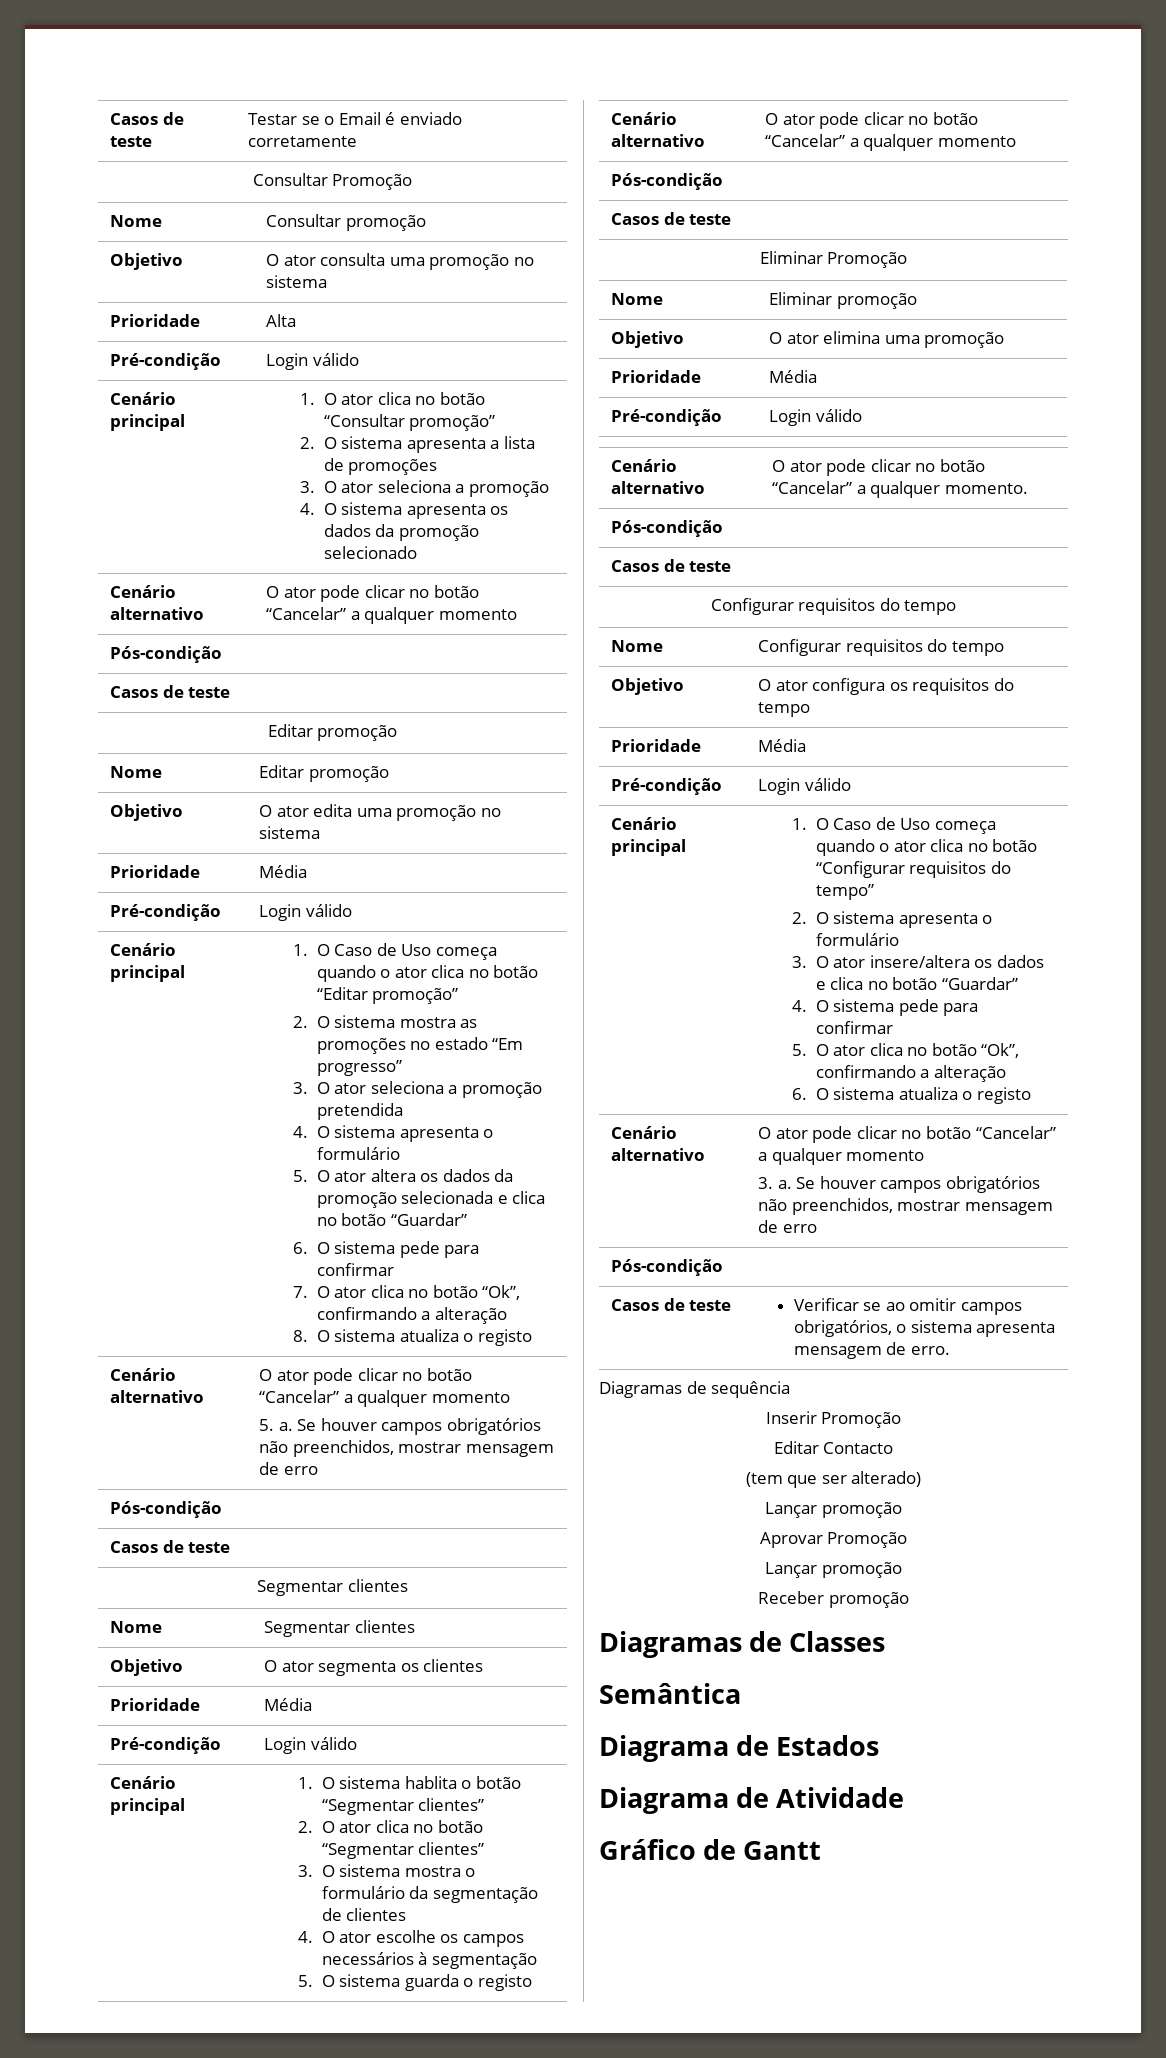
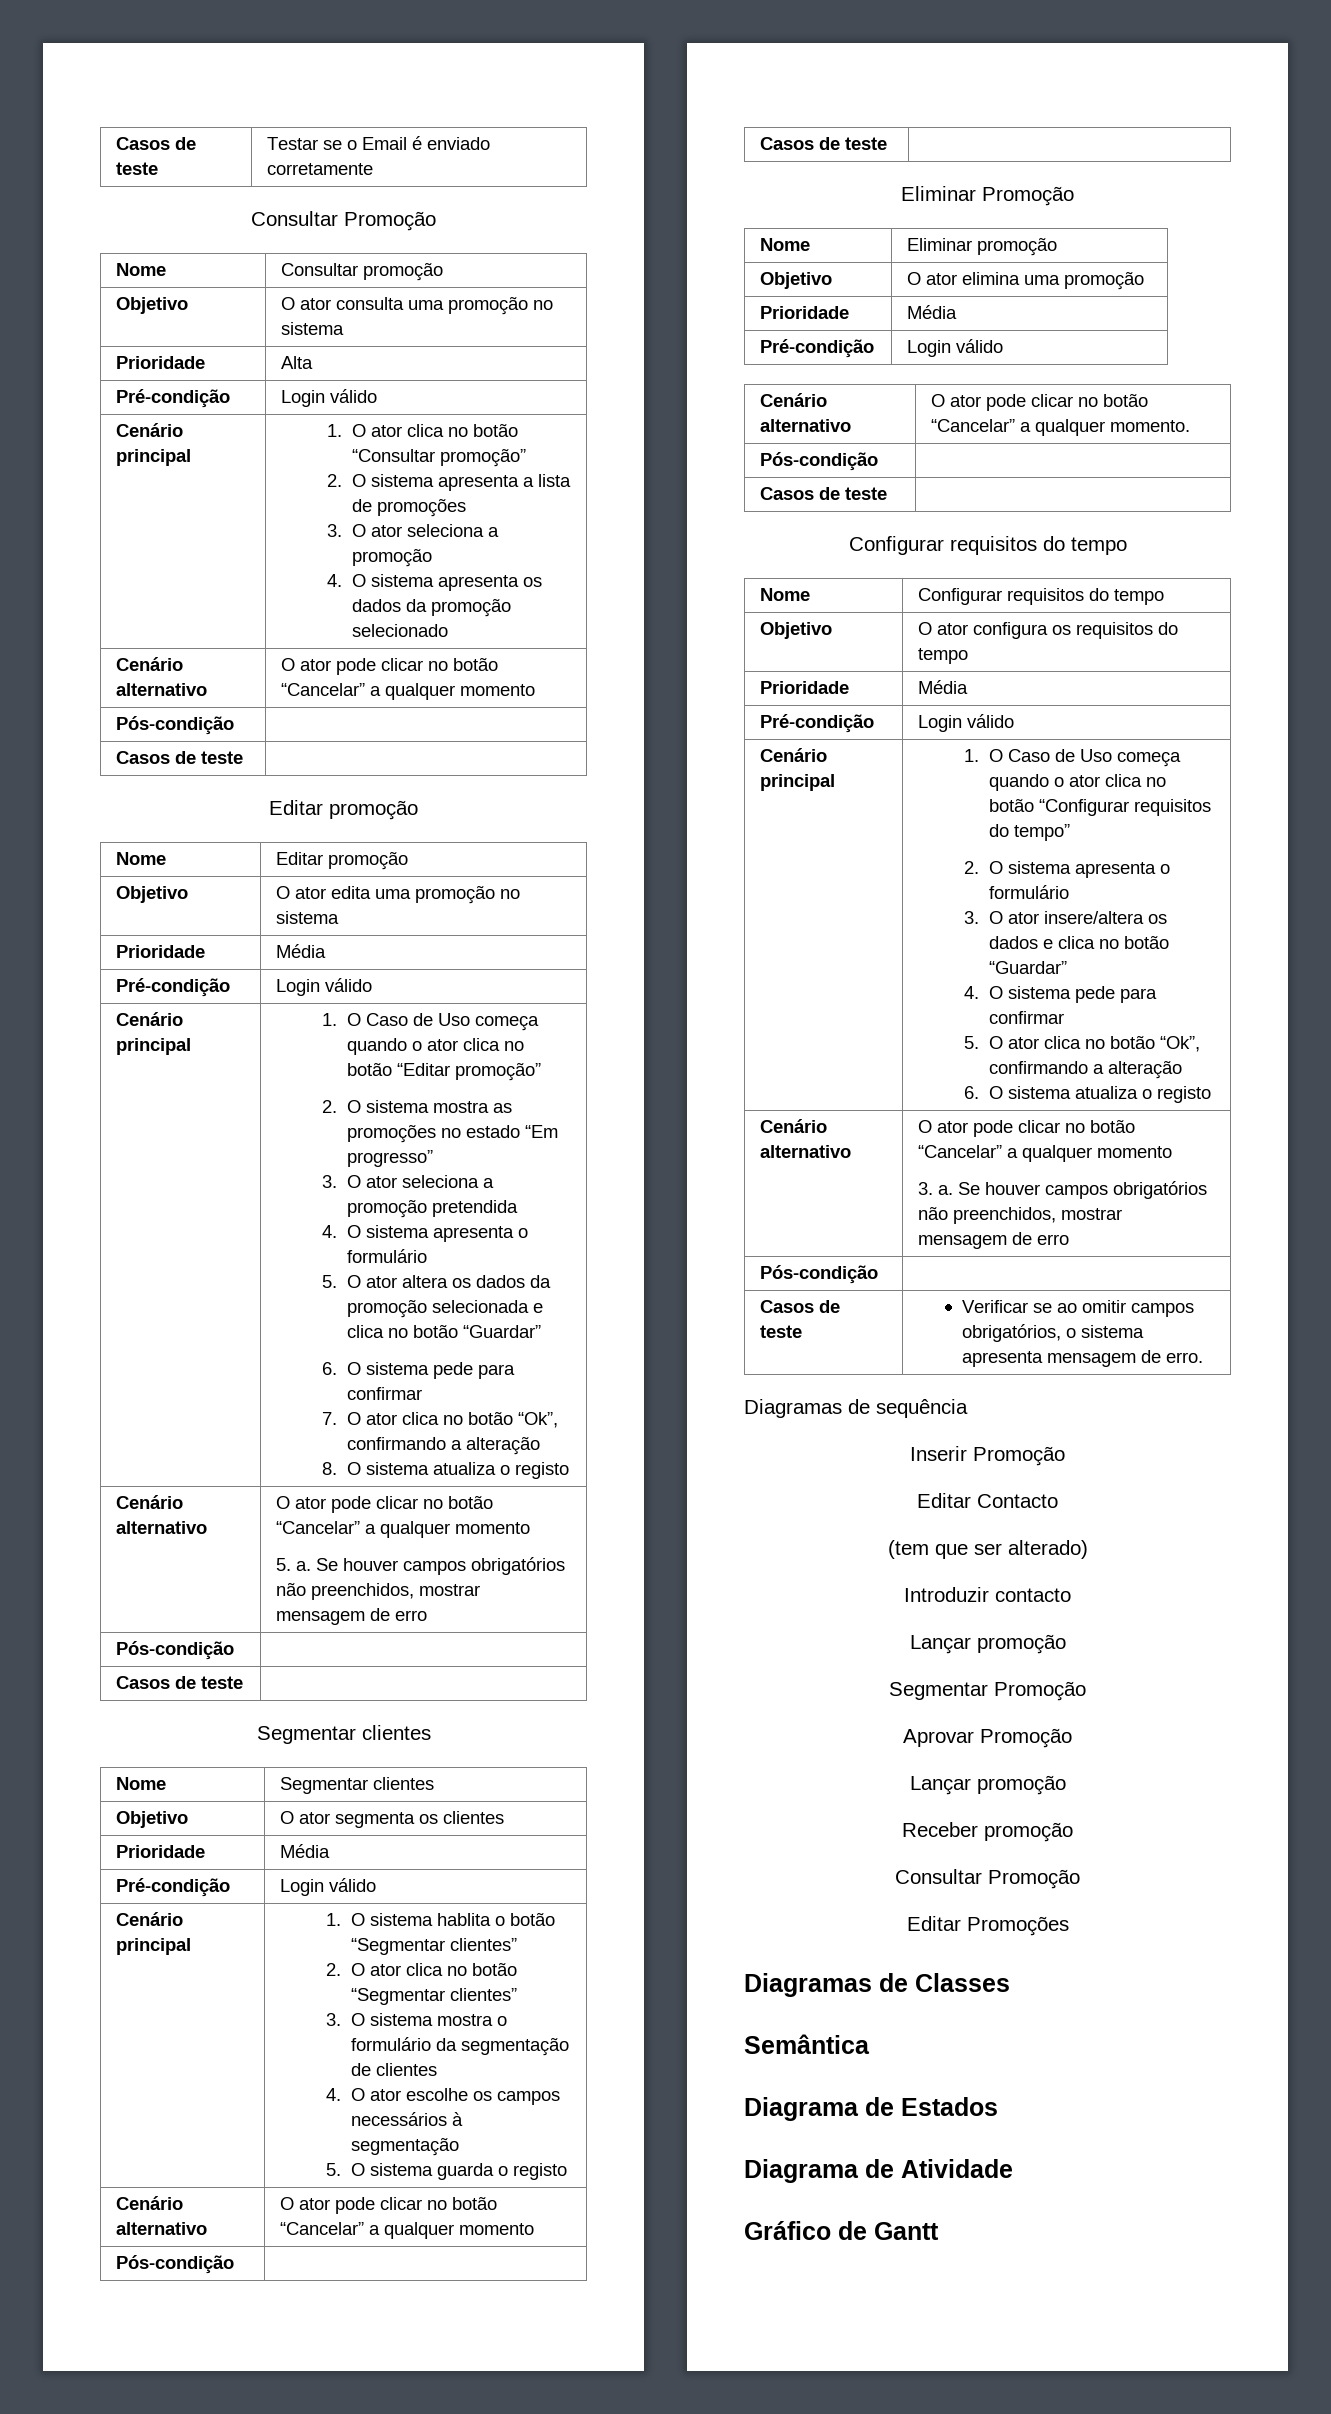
[765,1502,902,1518] // Lançar promoção -> [904,1587,1071,1602] [909,1634,1066,1654] [889,1681,1086,1701] // Introduzir contacto // Lançar promoção // Segmentar Promoção
(909, 1600) none -> [895,1869,1080,1889] [906,1916,1069,1936] // Consultar Promoção // Editar Promoções

